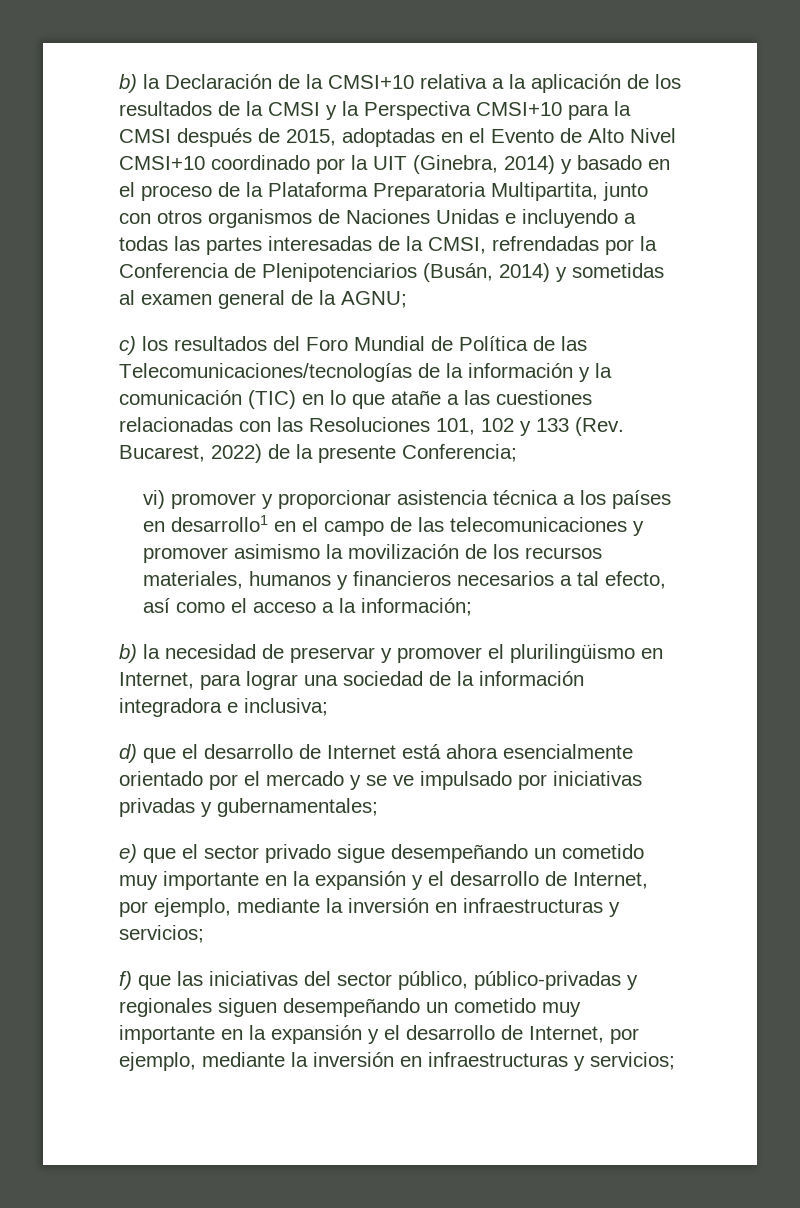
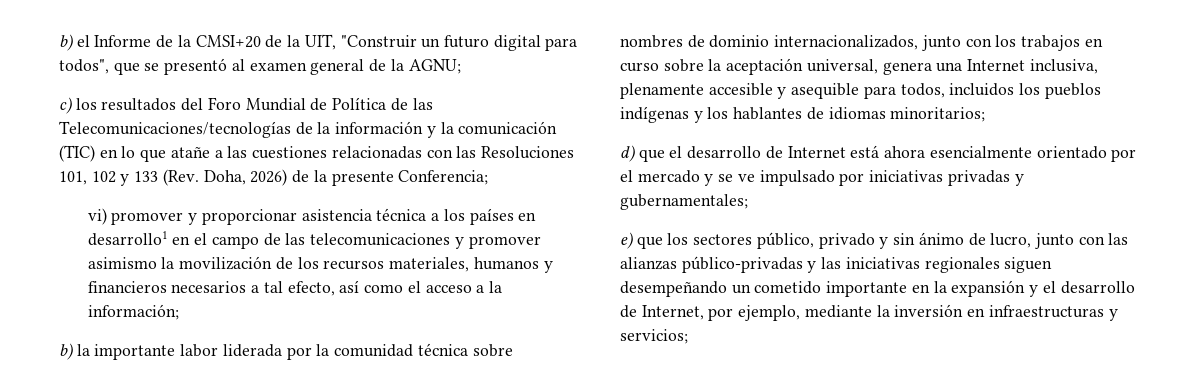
[119,74,681,93] [119,101,631,120] [119,128,676,147] [119,155,670,174] [119,182,648,201] [119,209,636,228] [119,236,657,255] [119,263,664,282] b) la Declaración de la CMSI+10 relativa a la aplicación de los resultados de la CMSI y la Perspectiva CMSI+10 para la CMSI después de 2015, adoptadas en el Evento de Alto Nivel CMSI+10 coordinado por la UIT (Ginebra, 2014) y basado en el proceso de la Plataforma Preparatoria Multipartita, junto con otros organismos de Naciones Unidas e incluyendo a todas las partes interesadas de la CMSI, refrendadas por la Conferencia de Plenipotenciarios (Busán, 2014) y sometidas -> [59,34,578,51] [59,58,228,75] b) el Informe de la CMSI+20 de la UIT, "Construir un futuro digital para todos", que se presentó
[119,444,262,463] Bucarest, 2022) -> [203,169,288,186] Doha, 2026)
[165,644,663,663] [119,671,584,690] [119,698,328,717] necesidad de preservar y promover el plurilingüismo en Internet, para lograr una sociedad de la información integradora e inclusiva; -> [94,343,513,360] [620,35,1103,51] [620,58,1098,75] [620,83,1101,99] [620,106,986,123] importante labor liderada por la comunidad técnica sobre nombres de dominio internacionalizados, junto con los trabajos en curso sobre la aceptación universal, genera una Internet inclusiva, plenamente accesible y asequible para todos, incluidos los pueblos indígenas y los hablantes de idiomas minoritarios;
[182,844,644,863] [119,875,158,890] el sector privado sigue desempeñando un cometido muy -> [667,232,1129,249] [620,256,1053,273] [620,281,822,297] los sectores público, privado y sin ánimo de lucro, junto con las alianzas público-privadas y las iniciativas regionales siguen desempeñando un cometido
[119,971,638,990] [119,998,581,1017] [119,1025,639,1044] [119,1052,675,1071] // f) que las iniciativas del sector público, público-privadas y regionales siguen desempeñando un cometido muy importante en la expansión y el desarrollo de Internet, por ejemplo, mediante la inversión en infraestructuras y servicios; -> (688, 336) none

